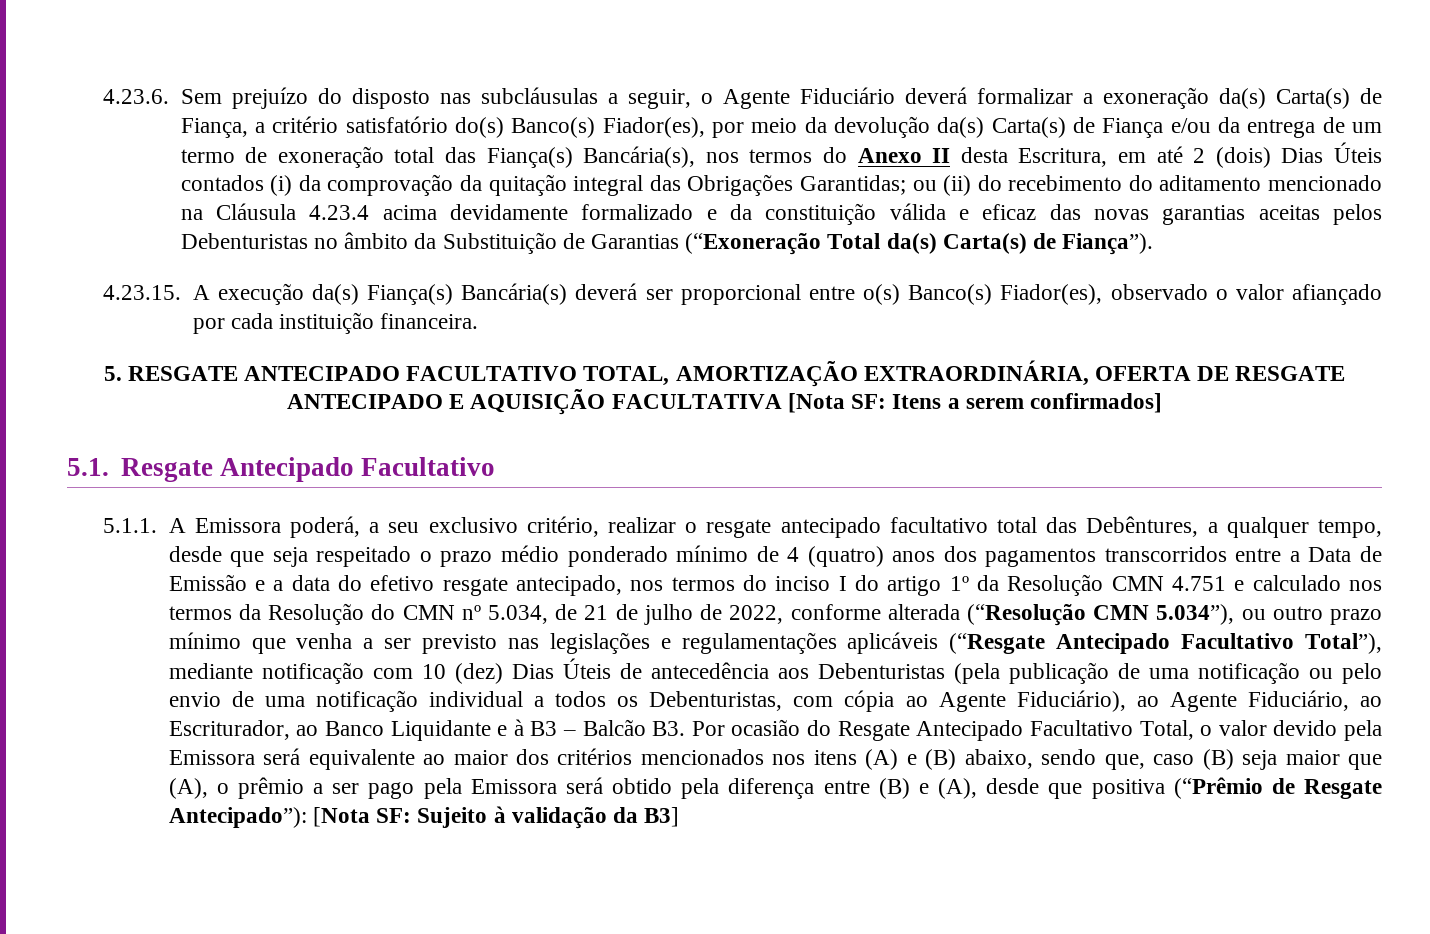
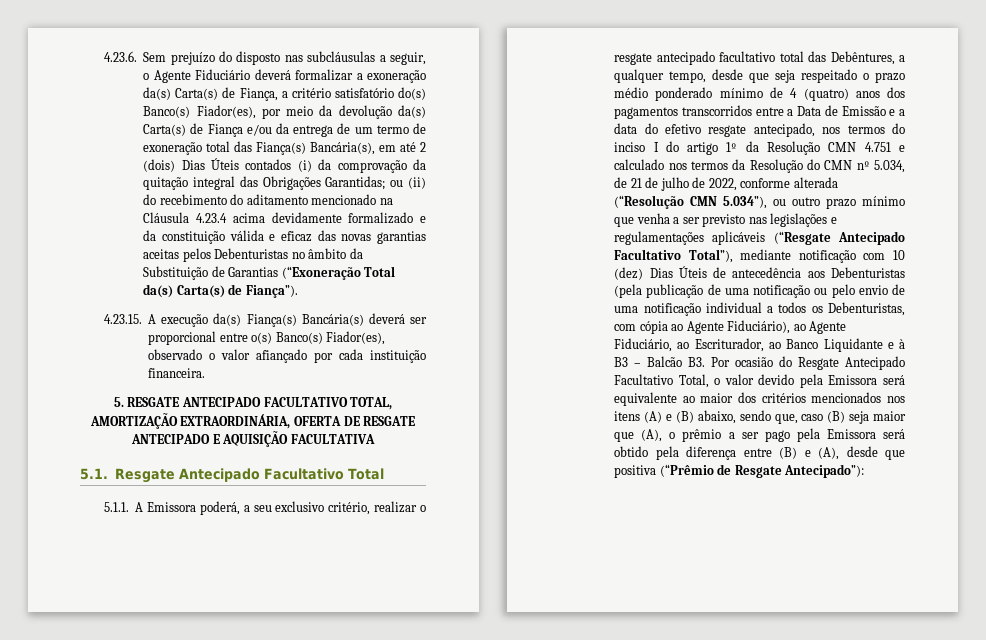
[705,147,1108,167] nos termos do Anexo II desta Escritura, -> (376, 148) none
[787,393,1162,413] [Nota SF: Itens a serem confirmados] -> (375, 439) none
(496, 466) none -> [347,468,385,480] Total
[312,806,680,829] [Nota SF: Sujeito à validação da B3] -> (865, 471) none

